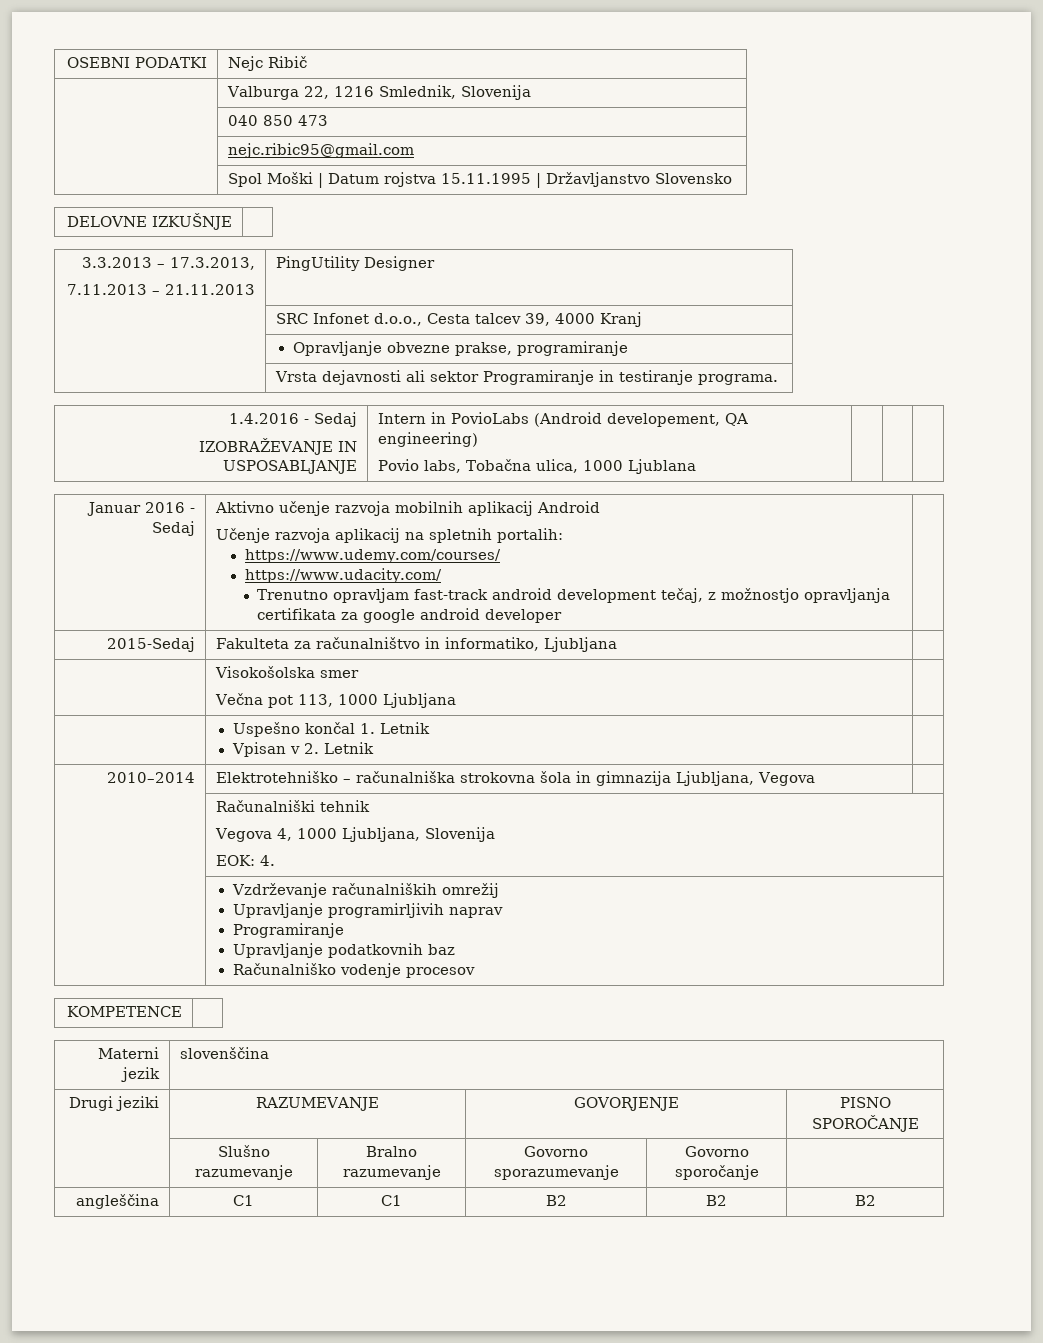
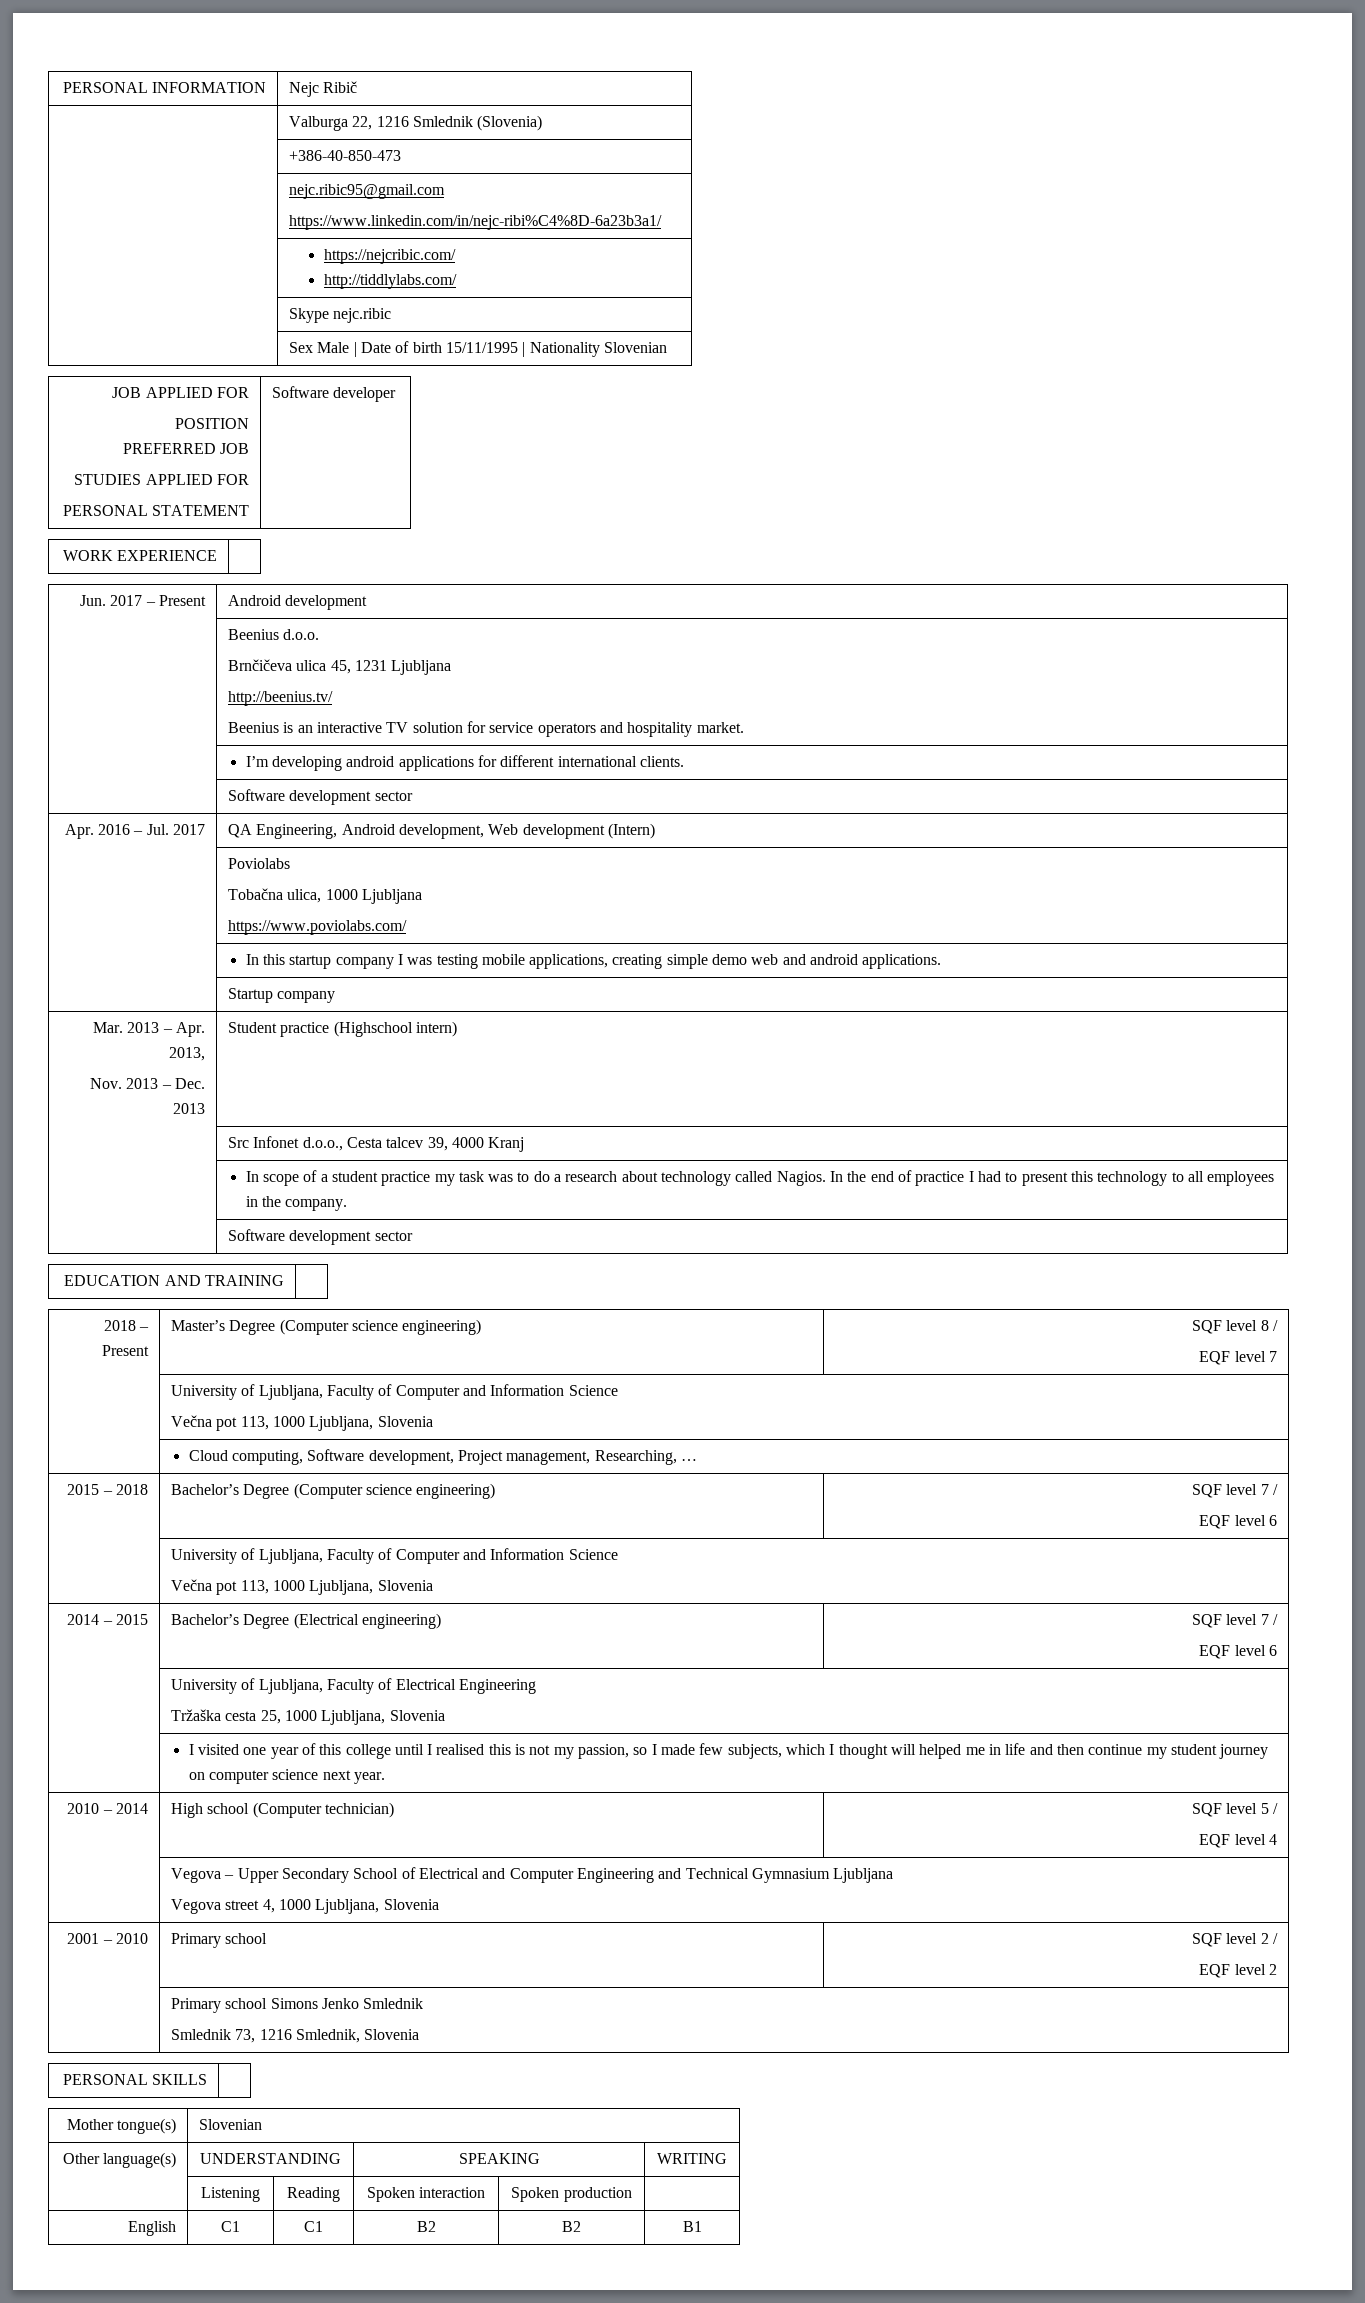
[66,57,207,68] OSEBNI PODATKI -> [62,82,267,93] PERSONAL INFORMATION
[379,85,532,100] [228,115,329,126] [228,143,415,158] [228,172,733,188] [66,213,232,230] [81,257,255,270] [66,284,255,295] [276,256,436,271] [276,313,309,324] Smlednik, Slovenija // | 040 850 473 // | nejc.ribic95@gmail.com // | Spol Moški | Datum rojstva 15.11.1995 | Državljanstvo Slovensko // DELOVNE IZKUŠNJE | // 3.3.2013 – 17.3.2013, // 7.11.2013 – 21.11.2013 | PingUtility Designer // | SRC -> [412,115,543,131] [288,150,401,161] [288,184,445,199] [288,215,662,230] [323,249,456,264] [323,274,457,289] [288,308,392,323] [288,341,667,357] [112,387,250,398] [175,418,250,429] [122,443,250,454] [74,474,250,485] [62,505,250,516] [271,386,397,402] [62,550,218,561] [80,595,207,606] [227,595,368,610] [227,629,320,640] [227,659,452,675] [227,691,333,706] [227,721,744,737] [245,755,684,771] [227,789,413,805] [64,824,206,839] [227,823,655,839] [227,858,290,869] [227,888,422,904] [227,920,407,935] [245,954,942,969] [227,988,336,1003] [93,1022,206,1037] [169,1047,206,1061] [90,1078,206,1089] [173,1103,206,1114] [227,1021,457,1037] [227,1137,249,1148] Smlednik (Slovenia) // | +386-40-850-473 // | nejc.ribic95@gmail.com // https://www.linkedin.com/in/nejc-ribi%C4%8D-6a23b3a1/ // | https://nejcribic.com/ // http://tiddlylabs.com/ // | Skype nejc.ribic // | Sex Male | Date of birth 15/11/1995 | Nationality Slovenian // JOB APPLIED FOR // POSITION // PREFERRED JOB // STUDIES APPLIED FOR // PERSONAL STATEMENT | Software developer // WORK EXPERIENCE | // Jun. 2017 – Present | Android development // | Beenius d.o.o. // Brnčičeva ulica 45, 1231 Ljubljana // http://beenius.tv/ // Beenius is an interactive TV solution for service operators and hospitality market. // | I’m developing android applications for different international clients. // | Software development sector // Apr. 2016 – Jul. 2017 | QA Engineering, Android development, Web development (Intern) // | Poviolabs // Tobačna ulica, 1000 Ljubljana // https://www.poviolabs.com/ // | In this startup company I was testing mobile applications, creating simple demo web and android applications. // | Startup company // Mar. 2013 – Apr. 2013, // Nov. 2013 – Dec. 2013 | Student practice (Highschool intern) // | Src
[292,341,628,356] [275,370,779,385] [228,412,357,427] [198,438,357,455] [222,460,357,474] [378,412,749,427] [378,432,479,447] [378,459,697,474] [86,502,195,516] [151,521,195,536] [215,501,601,516] [216,528,564,543] [244,549,501,563] [244,568,442,583] [257,588,891,603] [257,608,563,623] [106,637,195,652] [216,637,618,652] [215,666,360,678] [215,693,457,708] [232,722,430,737] [231,742,374,757] [106,772,195,783] [216,771,816,786] [216,800,371,812] [215,828,273,842] Opravljanje obvezne prakse, programiranje // | Vrsta dejavnosti ali sektor Programiranje in testiranje programa. // 1.4.2016 - Sedaj // IZOBRAŽEVANJE IN USPOSABLJANJE | Intern in PovioLabs (Android developement, QA engineering) // Povio labs, Tobačna ulica, 1000 Ljublana | | | // Januar 2016 - Sedaj | Aktivno učenje razvoja mobilnih aplikacij Android // Učenje razvoja aplikacij na spletnih portalih: // https://www.udemy.com/courses/ // https://www.udacity.com/ // Trenutno opravljam fast-track android development tečaj, z možnostjo opravljanja certifikata za google android developer | // 2015-Sedaj | Fakulteta za računalništvo in informatiko, Ljubljana | // | Visokošolska smer // Večna pot 113, 1000 Ljubljana | // | Uspešno končal 1. Letnik // Vpisan v 2. Letnik | // 2010–2014 | Elektrotehniško – računalniška strokovna šola in gimnazija Ljubljana, Vegova | // | Računalniški tehnik // Vegova -> [245,1170,1275,1186] [245,1196,348,1211] [227,1229,413,1245] [64,1275,285,1286] [103,1320,150,1331] [102,1345,150,1356] [170,1319,482,1335] [1192,1320,1279,1334] [1199,1351,1278,1365] [170,1384,618,1400] [170,1415,433,1431] [188,1449,697,1465] [67,1484,149,1495] [170,1483,496,1499] [1192,1484,1279,1498] [1199,1515,1278,1529] [170,1548,618,1564] [170,1579,433,1595] [67,1614,149,1625] [170,1613,441,1629] [1192,1614,1279,1628] [1199,1645,1278,1659] [170,1678,536,1694] [170,1709,445,1725] [188,1743,1269,1759] [188,1769,385,1784] [67,1803,149,1814] [170,1802,394,1818] [1192,1803,1279,1817] [1199,1834,1278,1848] [170,1867,894,1883] [170,1899,260,1914] In scope of a student practice my task was to do a research about technology called Nagios. In the end of practice I had to present this technology to all employees in the company. // | Software development sector // EDUCATION AND TRAINING | // 2018 – Present | Master’s Degree (Computer science engineering) | SQF level 8 / // EQF level 7 // | University of Ljubljana, Faculty of Computer and Information Science // Večna pot 113, 1000 Ljubljana, Slovenia // | Cloud computing, Software development, Project management, Researching, … // 2015 – 2018 | Bachelor’s Degree (Computer science engineering) | SQF level 7 / // EQF level 6 // | University of Ljubljana, Faculty of Computer and Information Science // Večna pot 113, 1000 Ljubljana, Slovenia // 2014 – 2015 | Bachelor’s Degree (Electrical engineering) | SQF level 7 / // EQF level 6 // | University of Ljubljana, Faculty of Electrical Engineering // Tržaška cesta 25, 1000 Ljubljana, Slovenia // | I visited one year of this college until I realised this is not my passion, so I made few subjects, which I thought will helped me in life and then continue my student journey on computer science next year. // 2010 – 2014 | High school (Computer technician) | SQF level 5 / // EQF level 4 // | Vegova – Upper Secondary School of Electrical and Computer Engineering and Technical Gymnasium Ljubljana // Vegova street
[425,827,496,842] [216,855,276,866] [231,883,499,898] [232,903,503,918] [232,923,344,938] [232,943,455,958] [232,963,475,978] [66,1006,182,1017] [97,1047,159,1059] [120,1067,160,1082] [180,1047,270,1059] [68,1096,159,1111] [256,1097,380,1111] [573,1097,679,1111] [839,1097,891,1108] [811,1115,919,1132] [217,1145,270,1157] [194,1165,293,1180] [366,1146,417,1157] [342,1165,441,1180] [524,1146,588,1157] [493,1165,619,1180] [684,1146,749,1157] [674,1165,759,1180] [75,1194,159,1209] Slovenija // EOK: 4. // | Vzdrževanje računalniških omrežij // Upravljanje programirljivih naprav // Programiranje // Upravljanje podatkovnih baz // Računalniško vodenje procesov // KOMPETENCE | // Materni jezik | slovenščina // Drugi jeziki | RAZUMEVANJE | GOVORJENJE | PISNO SPOROČANJE // | Slušno razumevanje | Bralno razumevanje | Govorno sporazumevanje | Govorno sporočanje | // angleščina -> [383,1899,439,1910] [67,1933,149,1944] [170,1933,268,1948] [1192,1933,1279,1947] [1199,1964,1278,1978] [170,1998,424,2013] [170,2029,420,2043] [62,2074,208,2085] [66,2118,177,2134] [198,2119,262,2130] [62,2152,177,2168] [200,2153,341,2164] [458,2153,540,2164] [657,2153,727,2164] [201,2187,260,2202] [287,2187,340,2202] [366,2187,486,2202] [511,2187,632,2202] [128,2221,177,2236] Slovenia // 2001 – 2010 | Primary school | SQF level 2 / // EQF level 2 // | Primary school Simons Jenko Smlednik // Smlednik 73, 1216 Smlednik, Slovenia // PERSONAL SKILLS | // Mother tongue(s) | Slovenian // Other language(s) | UNDERSTANDING | SPEAKING | WRITING // | Listening | Reading | Spoken interaction | Spoken production | // English
[854,1195,876,1206] B2 -> [682,2221,702,2232] B1

